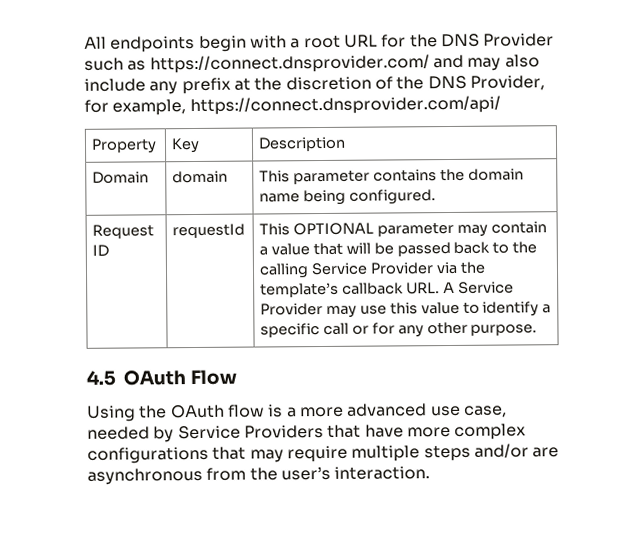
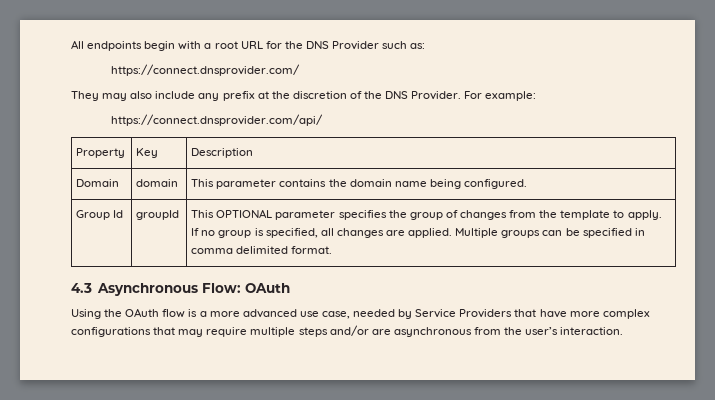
[127,60,147,71] as -> [410,43,426,49] as: //
[432,54,464,69] and -> [71,91,99,101] // They
[469,75,545,91] [84,99,187,116] Provider, for example, -> [411,91,537,101] Provider. For example: //
[91,224,154,239] [91,244,109,257] [171,223,245,239] Request ID | requestId -> [76,210,124,220] [136,210,180,220] Group Id | groupId
[456,221,547,237] [258,241,538,257] [258,261,486,279] [259,281,514,298] [259,301,552,318] [259,321,538,338] [86,369,237,386] may contain a value that will be passed back to the calling Service Provider via the template’s callback URL. A Service Provider may use this value to identify a specific call or for any other purpose. // 4.5 OAuth Flow -> [338,210,662,220] [191,228,645,238] [191,246,333,254] [71,283,290,296] specifies the group of changes from the template to apply. If no group is specified, all changes are applied. Multiple groups can be specified in comma delimited format. // 4.3 Asynchronous Flow: OAuth

